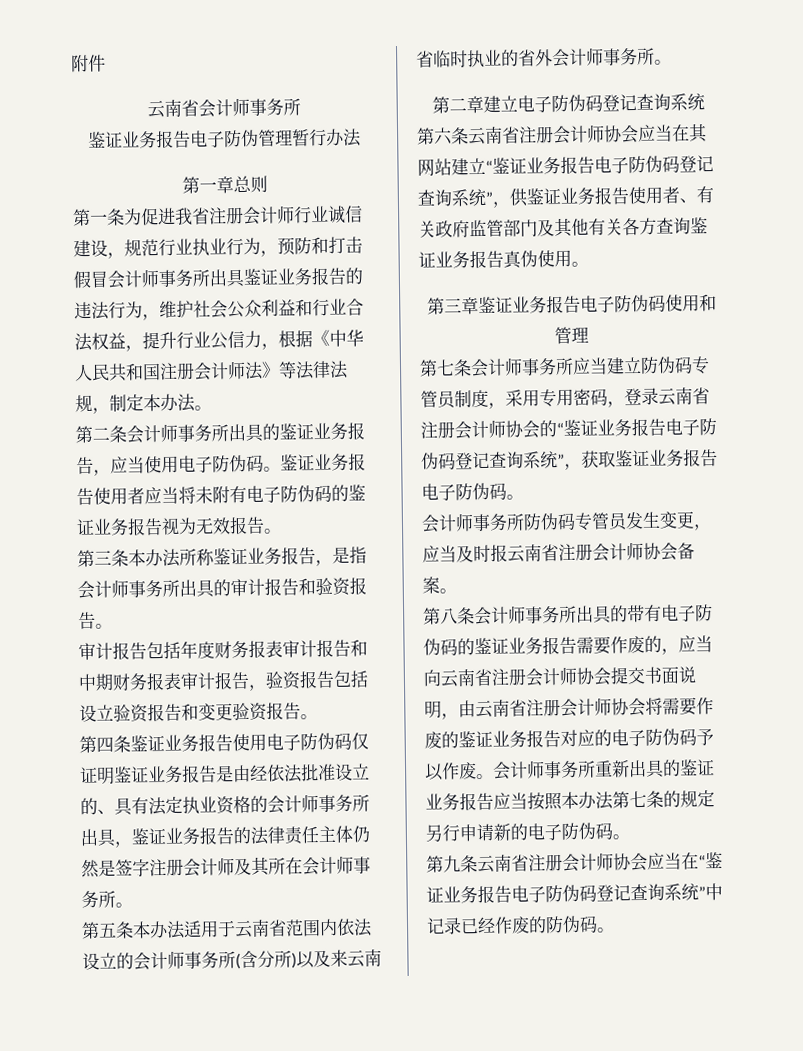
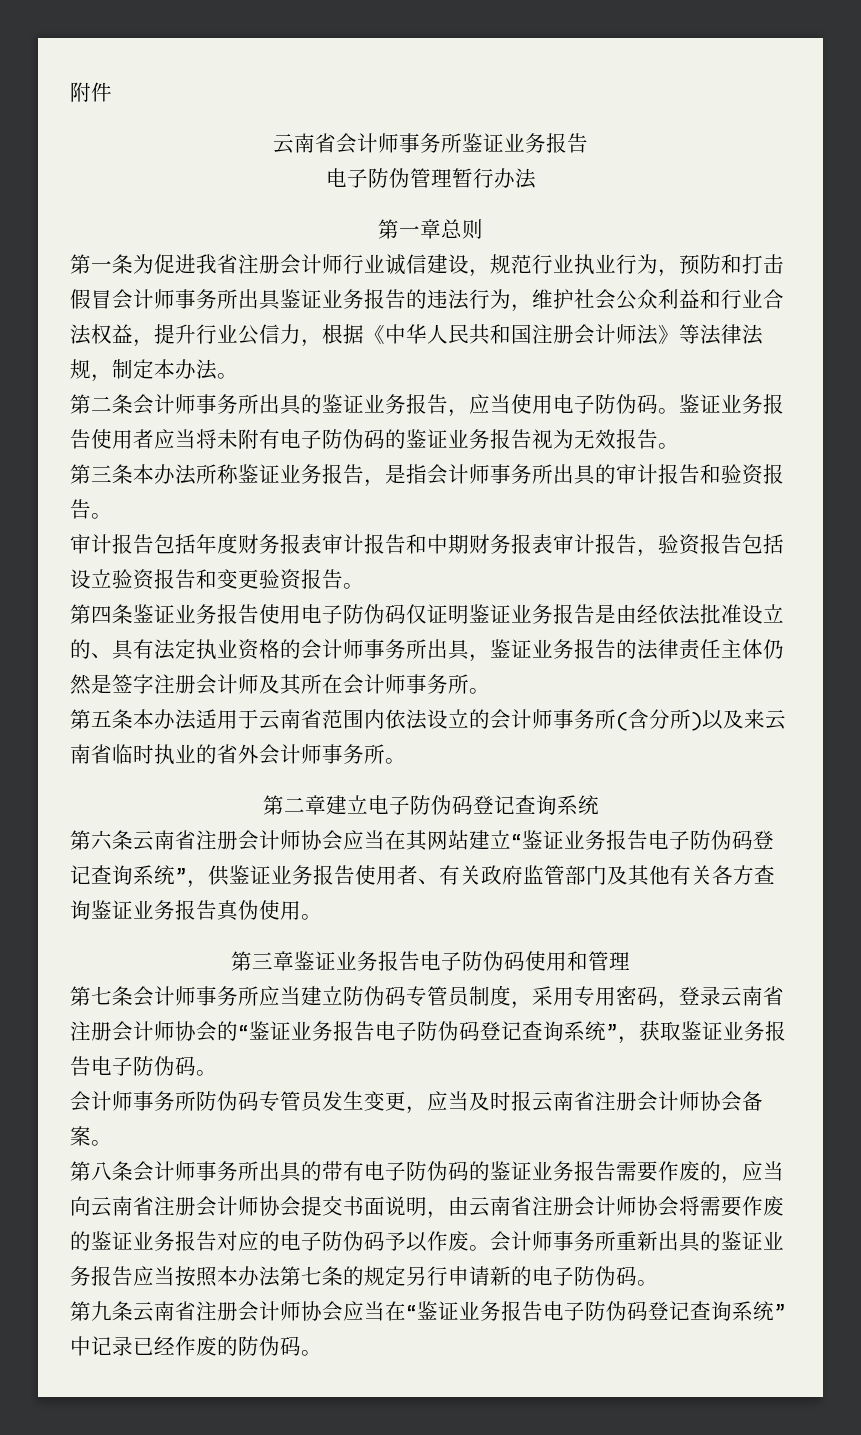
[88,130,191,149] // 鉴证业务报告 -> [462,133,588,153] 鉴证业务报告 //

